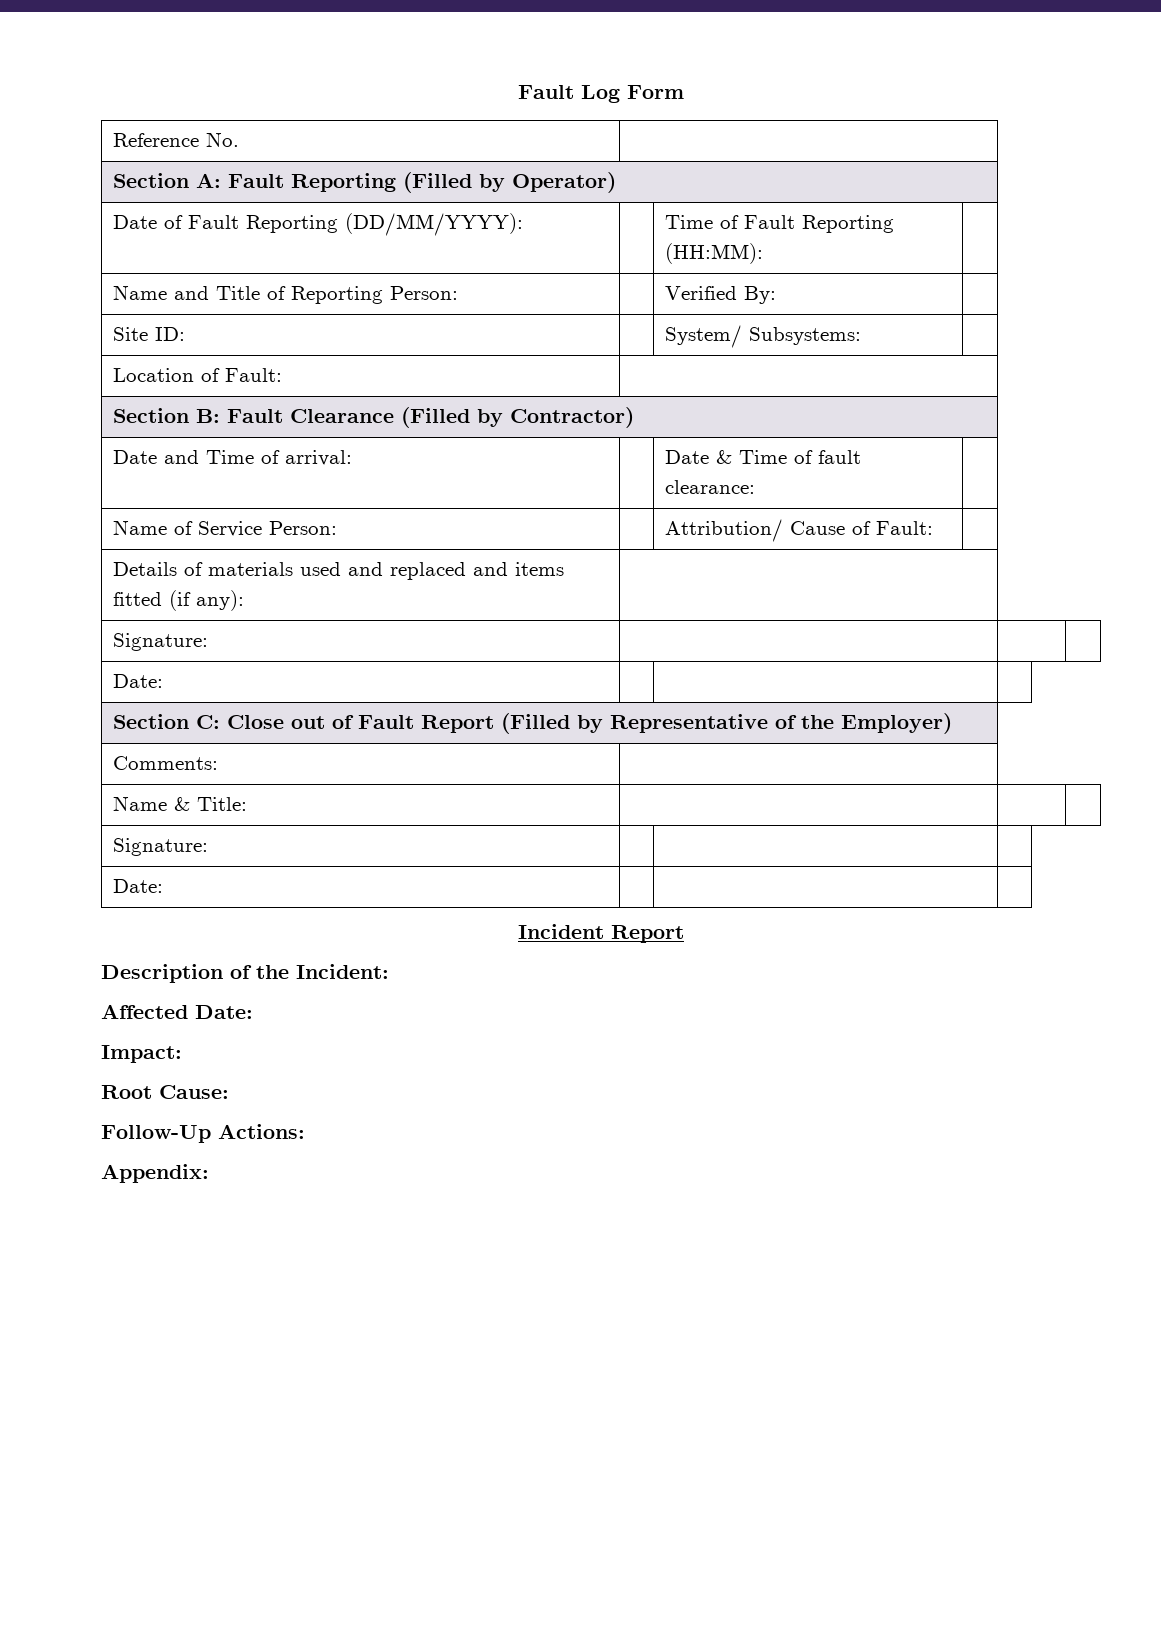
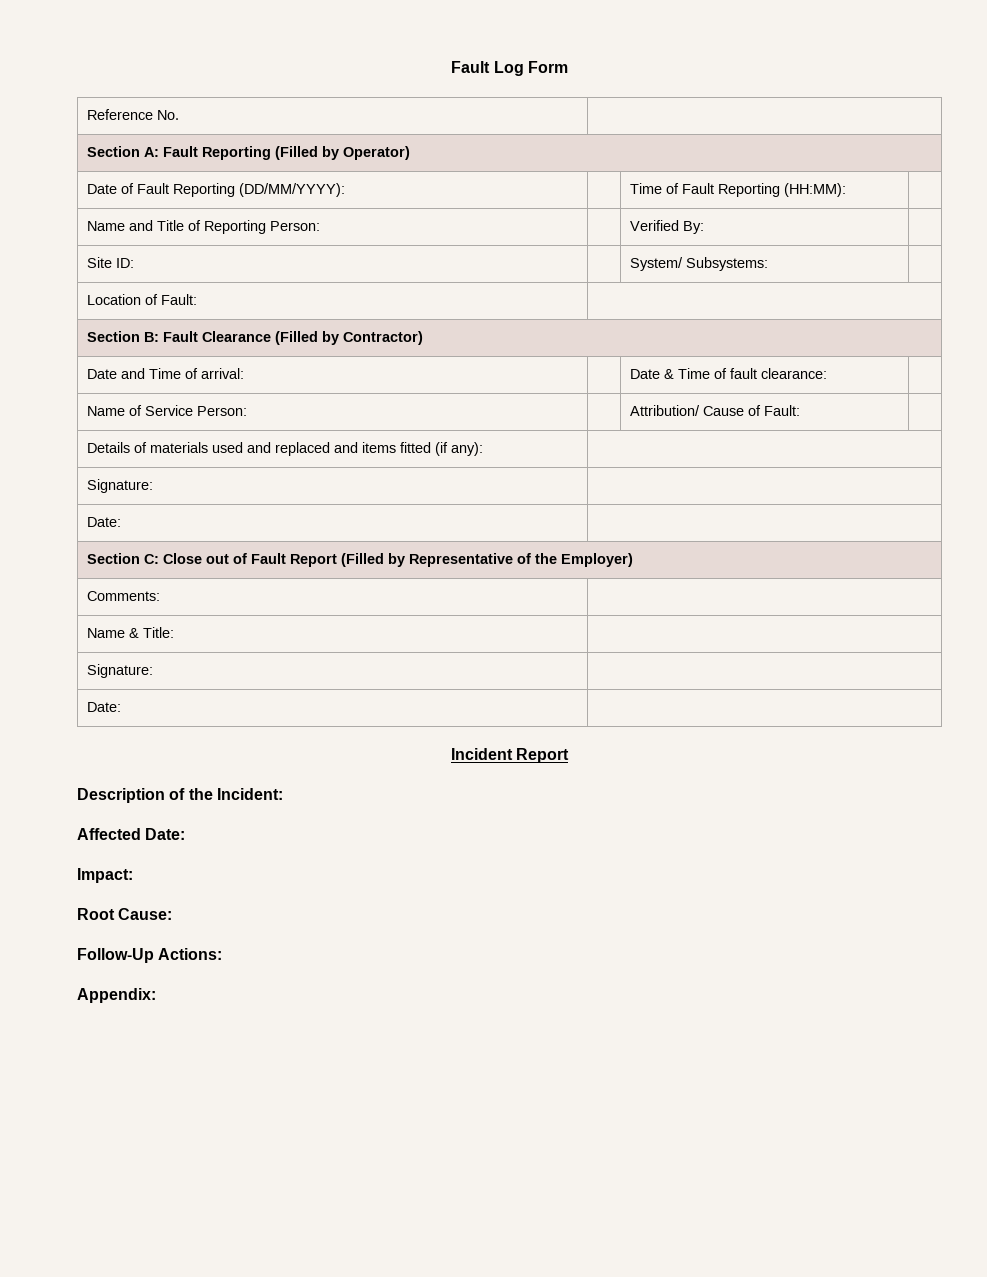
[113,674,164,688] | | // Date: | | | -> [86,517,121,527] // Date: |
[113,838,209,856] [113,879,164,893] | | // Signature: | | | // Date: | | | -> [86,664,153,678] [86,702,121,712] // Signature: | // Date: |

